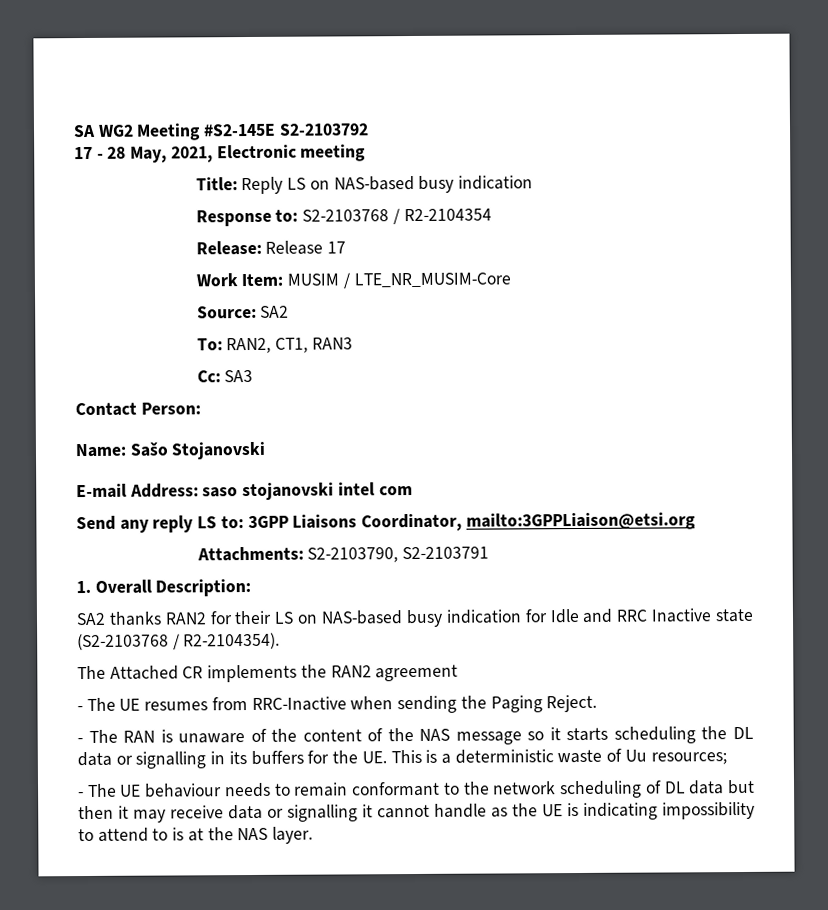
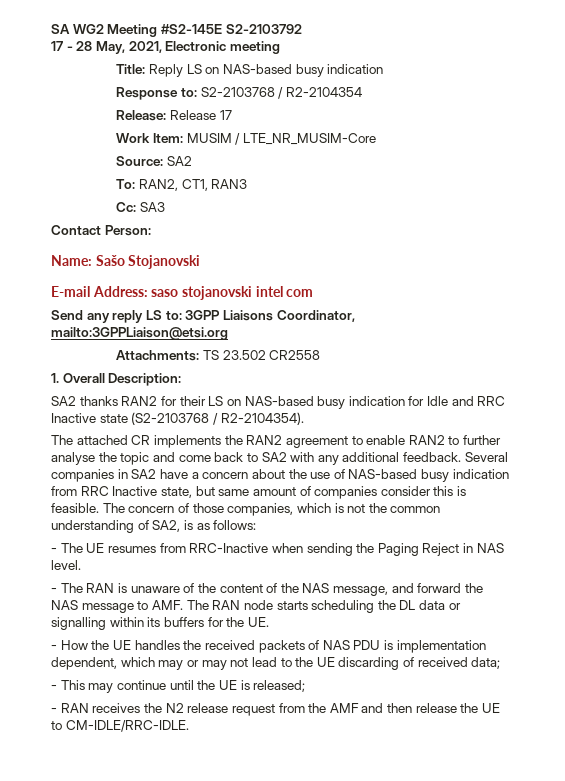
[307,546,490,563] S2-2103790, S2-2103791 -> [203,350,321,360] TS 23.502 CR2558
[109,665,179,680] Attached -> [76,435,128,445] attached
(459, 673) none -> [351,435,502,445] [51,452,508,465] [51,469,509,482] [51,486,467,499] [51,503,441,516] [51,520,257,533] to enable RAN2 to further analyse the topic and come back to SA2 with any additional feedback. Several companies in SA2 have a concern about the use of NAS-based busy indication from RRC Inactive state, but same amount of companies consider this is feasible. The concern of those companies, which is not the common understanding of SA2, is as follows:
[546,694,598,713] Reject. -> [422,543,504,556] [51,560,81,570] Reject in NAS level.
[455,727,561,745] message so it -> [333,583,484,596] [51,600,273,613] message, and forward the NAS message to AMF. The RAN node
[210,751,226,765] in -> [109,617,144,627] within
[390,748,727,765] [78,779,756,799] [78,801,755,823] [78,826,314,844] This is a deterministic waste of Uu resources; // - The UE behaviour needs to remain conformant to the network scheduling of DL data but then it may receive data or signalling it cannot handle as the UE is indicating impossibility to attend to is at the NAS layer. -> [51,640,486,653] [51,657,501,670] [51,680,306,693] [51,703,501,716] [51,720,189,732] // - How the UE handles the received packets of NAS PDU is implementation dependent, which may or may not lead to the UE discarding of received data; // - This may continue until the UE is released; // - RAN receives the N2 release request from the AMF and then release the UE to CM-IDLE/RRC-IDLE.

